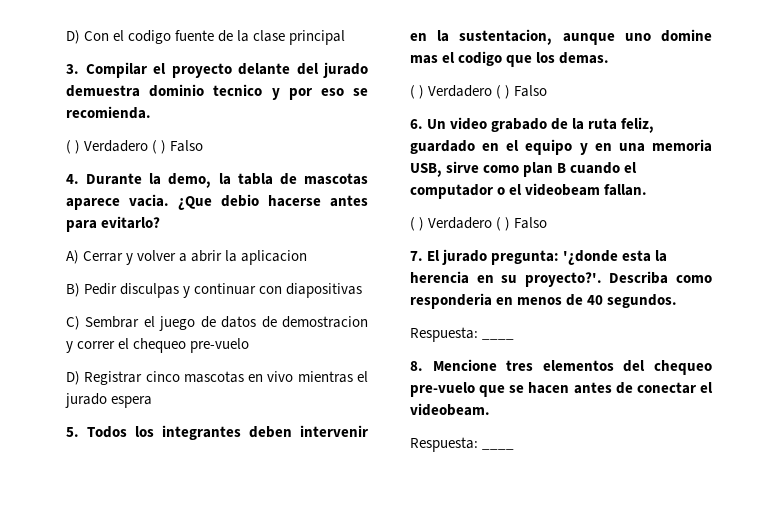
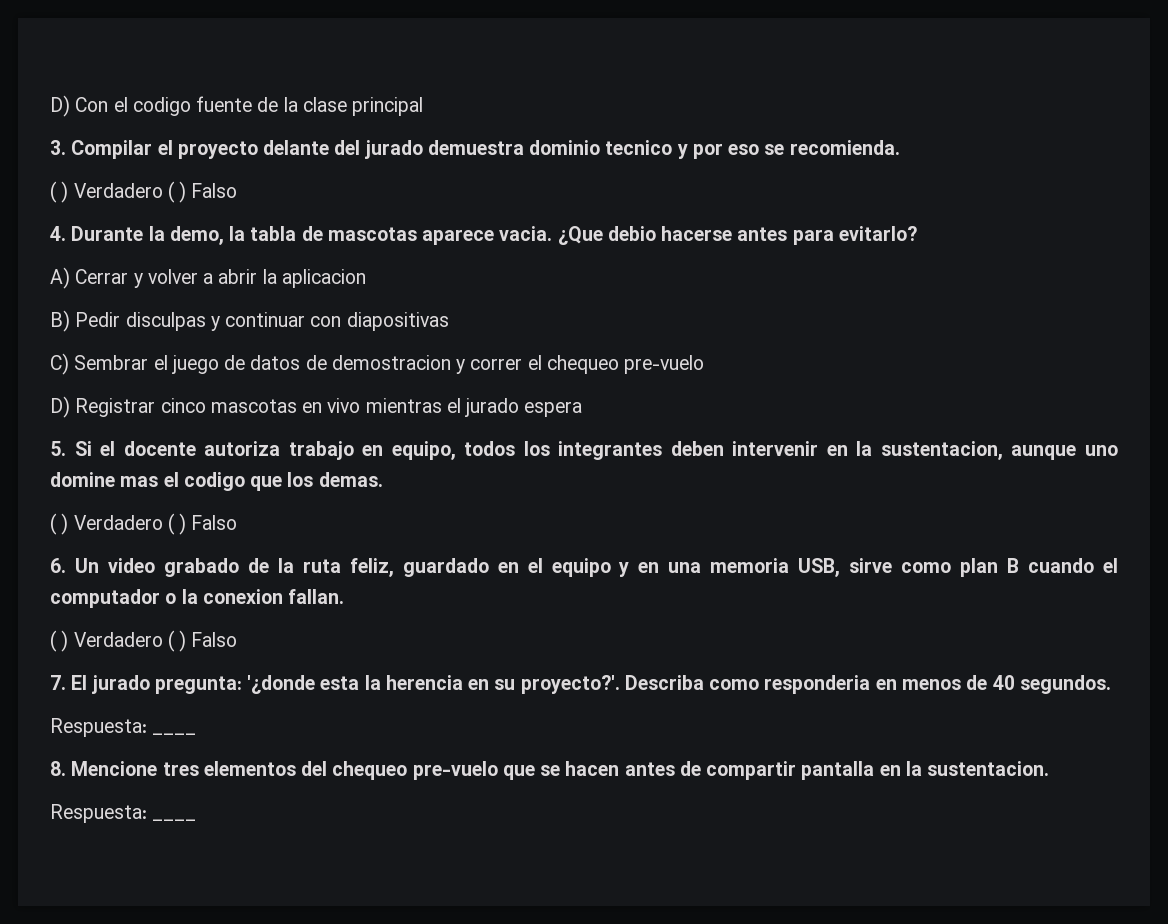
[87,426,127,438] Todos -> [74,441,516,460] Si el docente autoriza trabajo en equipo, todos
[509,183,601,196] el videobeam -> [181,589,283,604] la conexion
[636,382,713,394] [410,403,490,416] conectar el videobeam. -> [706,761,1050,780] compartir pantalla en la sustentacion.

